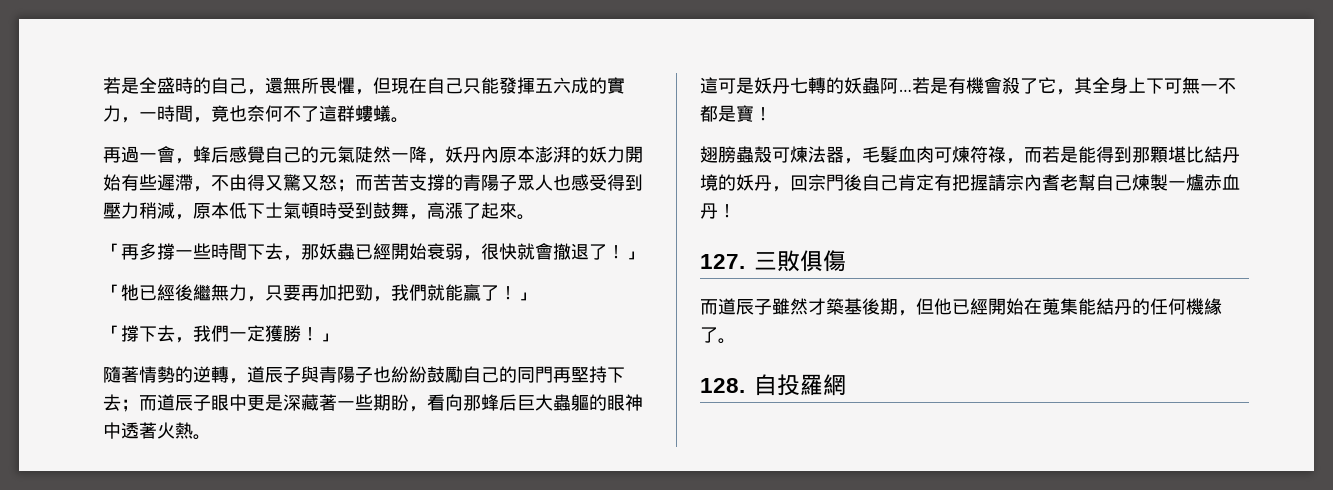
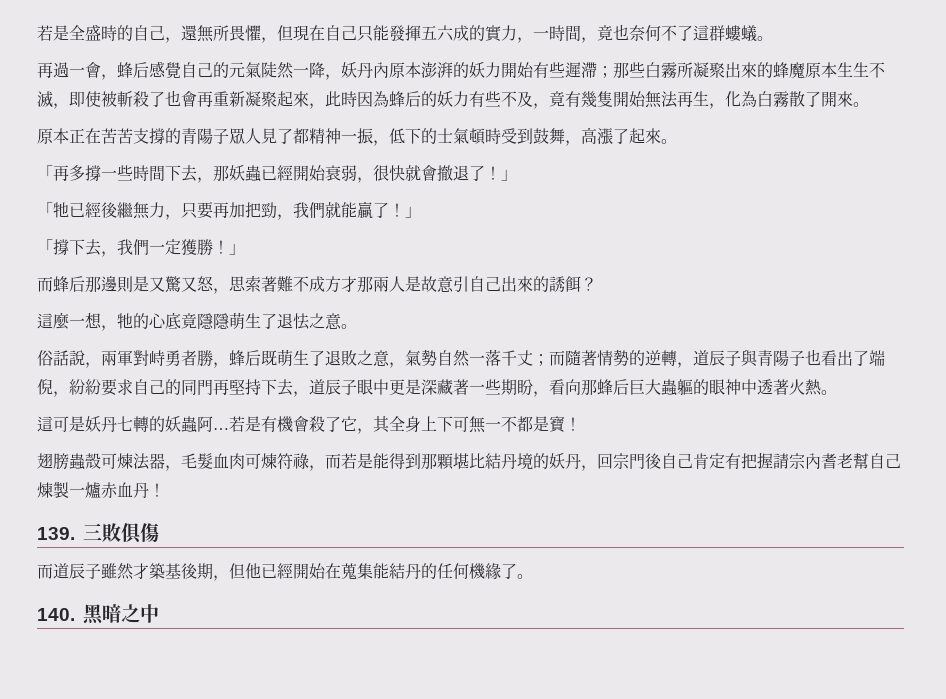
[193,174,373,192] ，不由得又驚又怒；而 -> [597,62,885,79] [37,90,869,109] [37,128,101,144] ；那些白霧所凝聚出來的蜂魔原本生生不滅，即使被斬殺了也會再重新凝聚起來，此時因為蜂后的妖力有些不及，竟有幾隻開始無法再生，化為白霧散了開來。 // 原本正在
[553,174,643,191] [103,202,265,220] 也感受得到壓力稍減，原本低下 -> [261,128,437,146] 見了都精神一振，低下的
(337, 337) none -> [37,275,597,294] [37,312,357,331] [37,349,565,368] 而蜂后那邊則是又驚又怒，思索著難不成方才那兩人是故意引自己出來的誘餌？ // 這麼一想，牠的心底竟隱隱萌生了退怯之意。 // 俗話說，兩軍對峙勇者勝，蜂后既萌生了退敗之意，氣勢自然一落千丈；而
[391,366,463,383] 紛紛鼓勵 -> [821,350,885,366] [37,379,133,397] 看出了端倪，紛紛要求
[121,395,157,412] ；而 -> [293,391,309,397] ，
[700,254,745,269] 127. -> [37,527,75,540] 139.
[700,374,846,396] 128.自投羅網 -> [37,604,159,625] 140.黑暗之中

